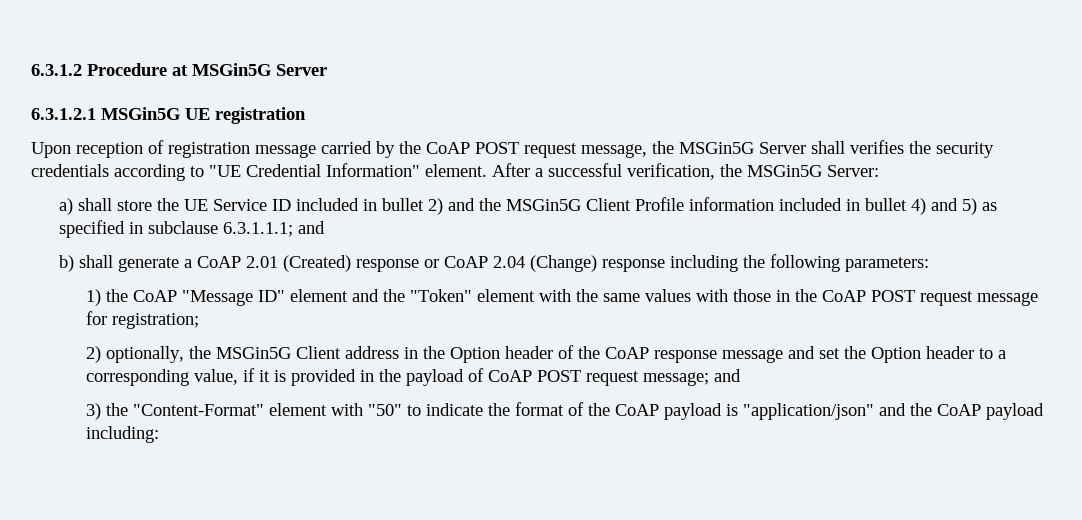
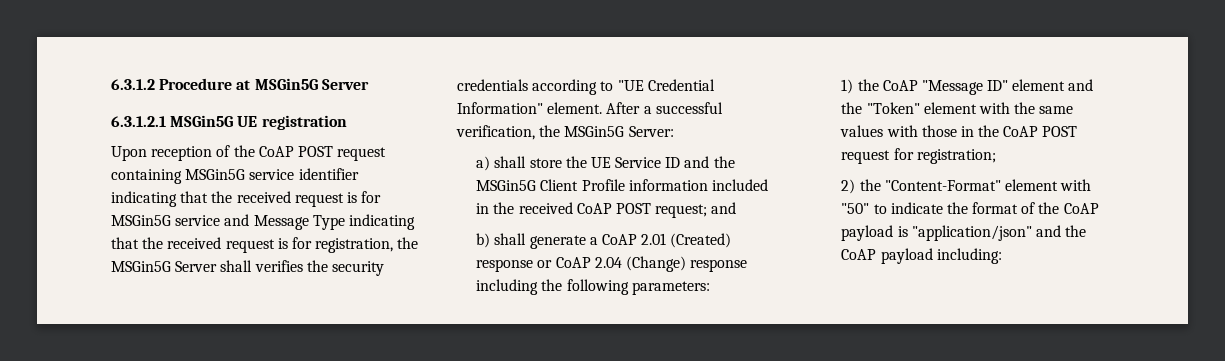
[168,141,647,158] registration message carried by the CoAP POST request message, -> [233,145,387,161] [111,168,359,184] [111,191,382,207] [111,214,415,230] [111,237,394,253] the CoAP POST request containing MSGin5G service identifier indicating that the received request is for MSGin5G service and Message Type indicating that the received request is for registration,
[295,198,443,215] included in bullet 2) -> (681, 162) none
[864,198,997,215] [58,220,293,238] bullet 4) and 5) as specified in subclause 6.3.1.1.1; -> [493,202,708,218] the received CoAP POST request;
[977,292,1039,306] message -> (891, 157) none
[106,345,1007,363] [86,368,742,386] [86,403,102,420] optionally, the MSGin5G Client address in the Option header of the CoAP response message and set the Option header to a corresponding value, if it is provided in the payload of CoAP POST request message; and // 3) -> (856, 186) none

